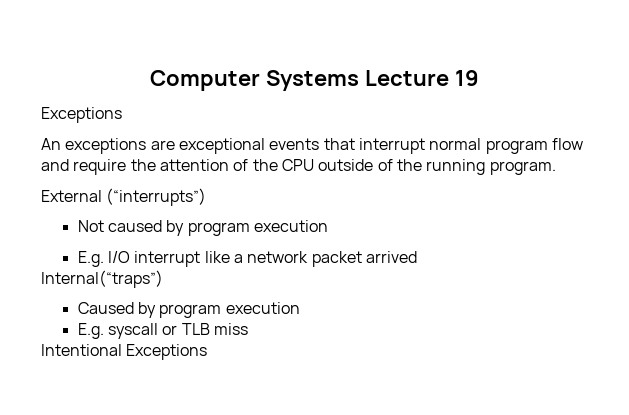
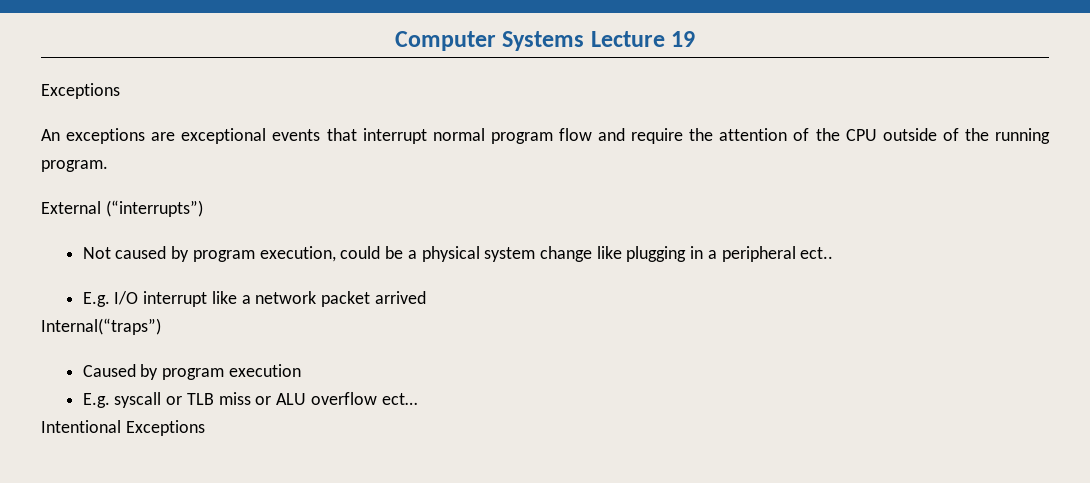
[254,220,329,232] execution -> [259,246,834,262] execution, could be a physical system change like plugging in a peripheral ect..
(249, 329) none -> [255,392,417,405] or ALU overflow ect…

